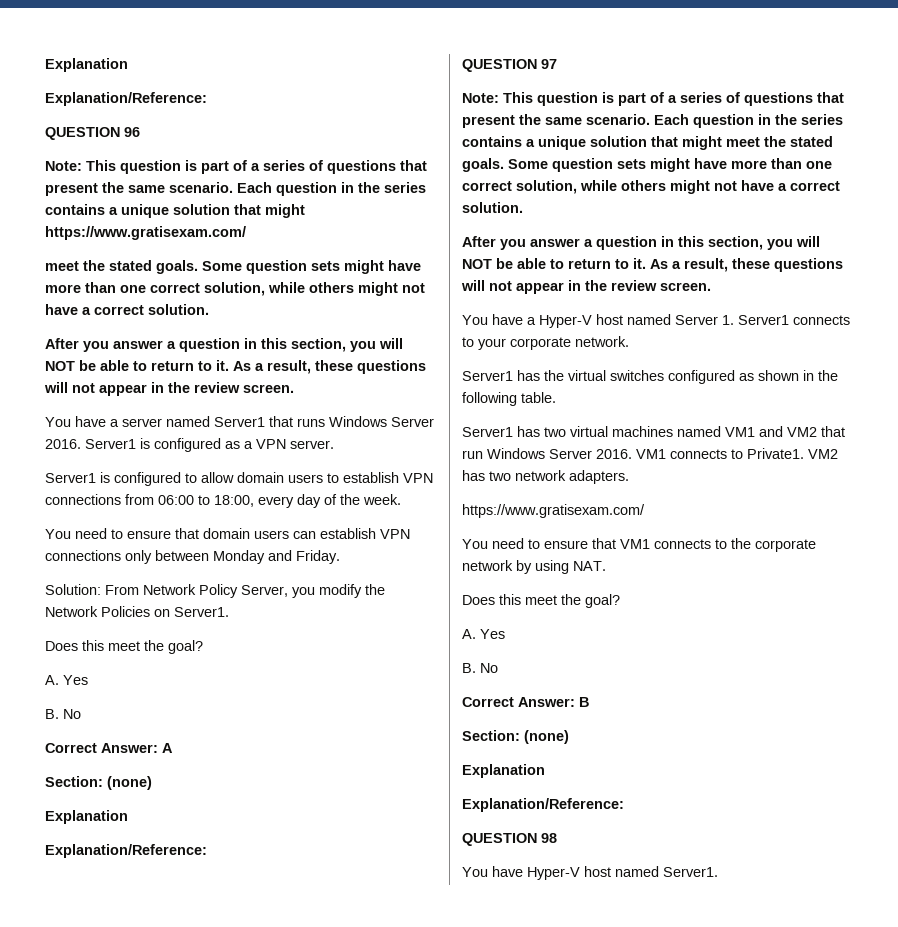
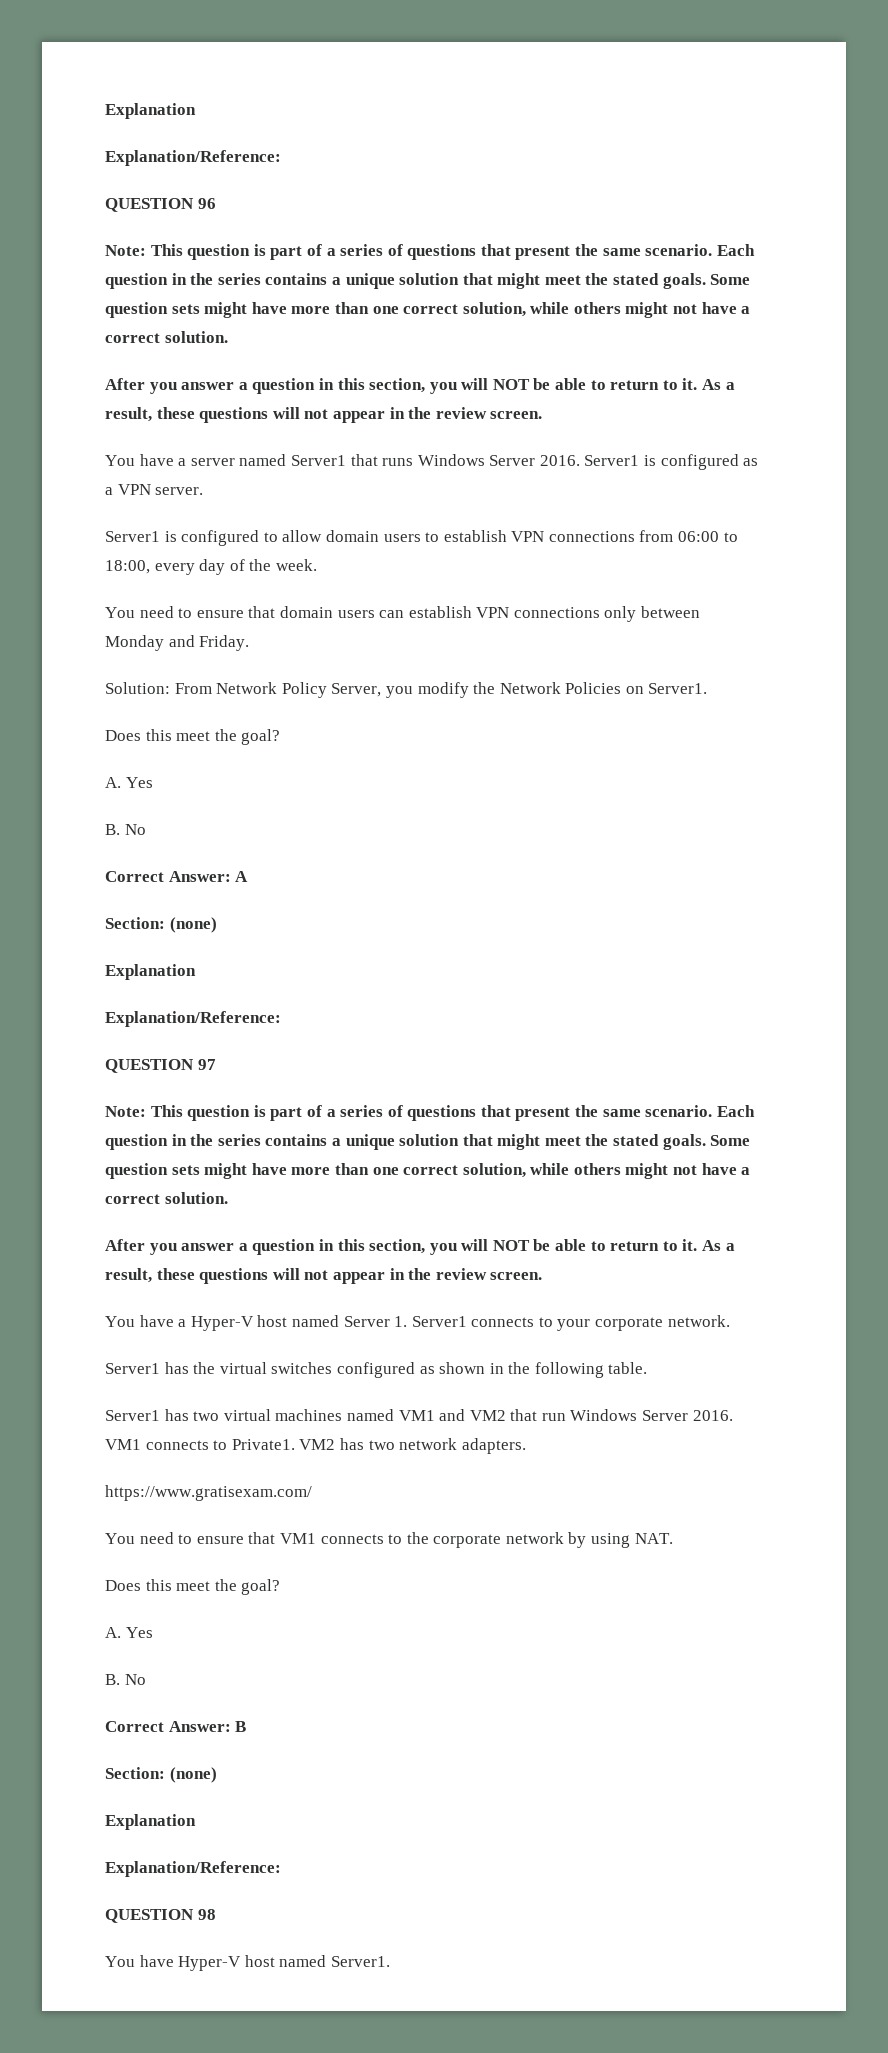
[45,226,246,240] https://www.gratisexam.com/ // -> (541, 281) none

